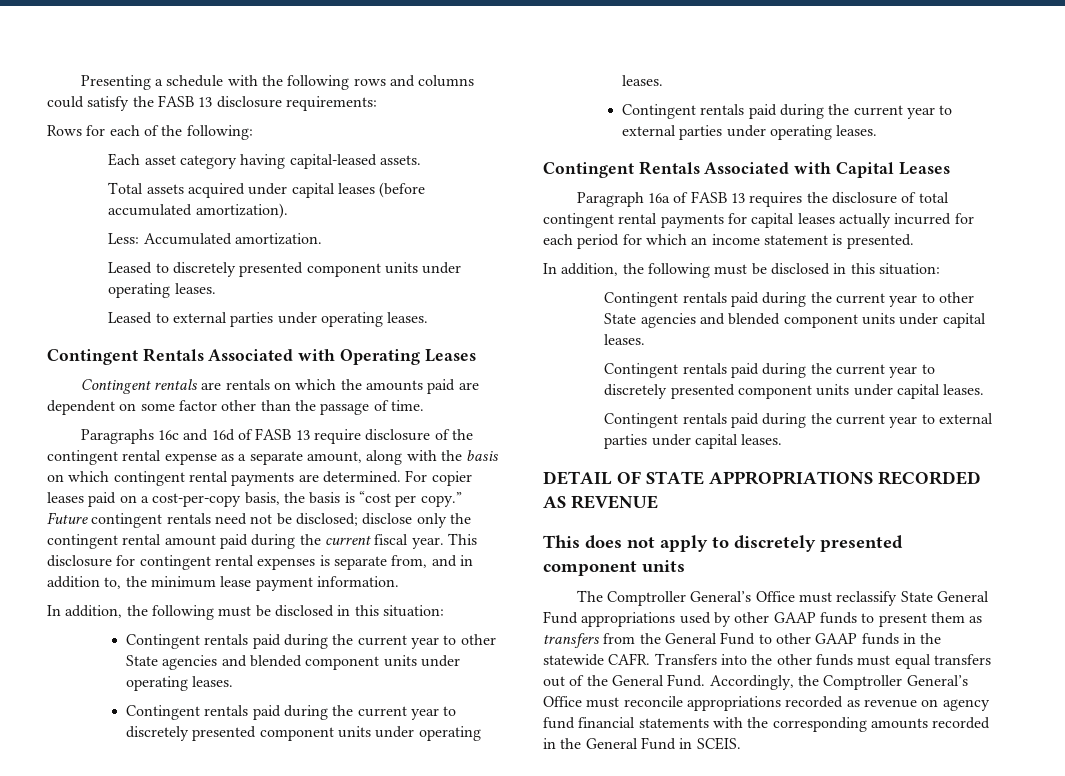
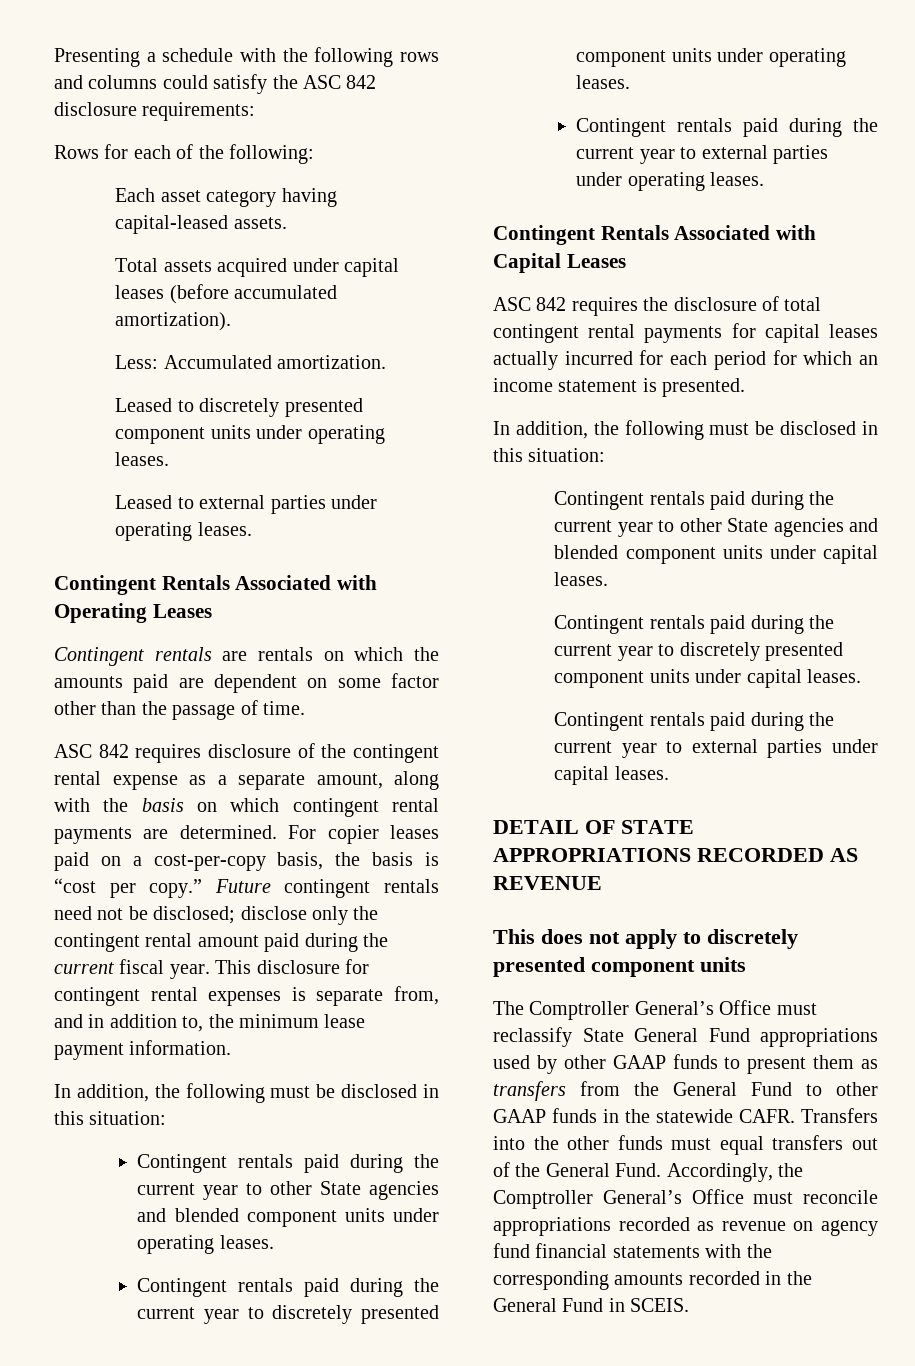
[157,95,213,107] FASB 13 -> [303,75,377,89] ASC 842
[80,428,361,444] Paragraphs 16c and 16d of FASB 13 require -> [54,744,202,763] ASC 842 requires
[576,191,745,207] Paragraph 16a of FASB 13 -> [493,297,567,311] ASC 842

